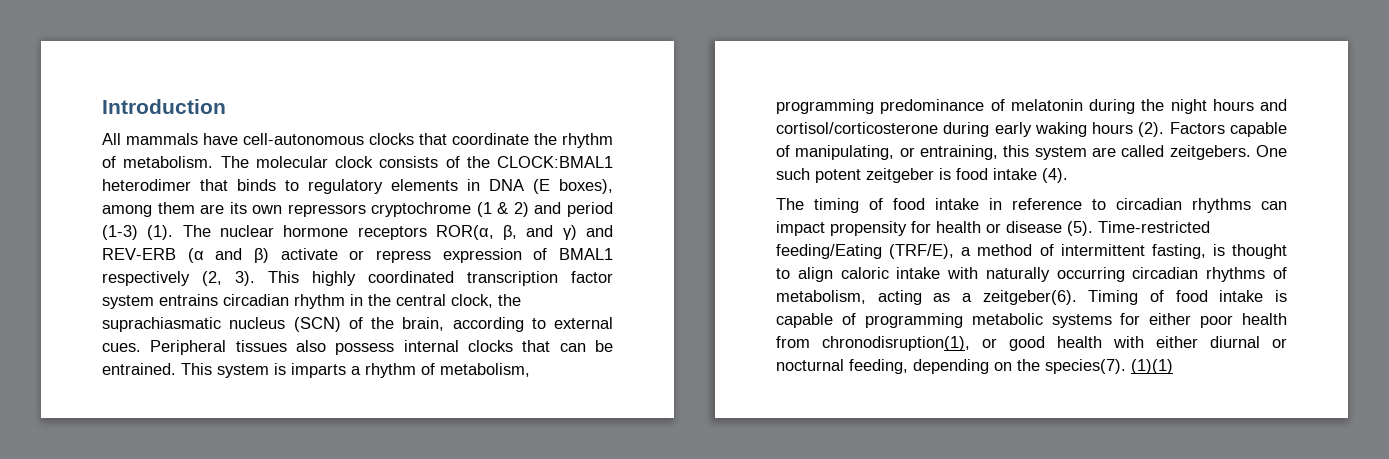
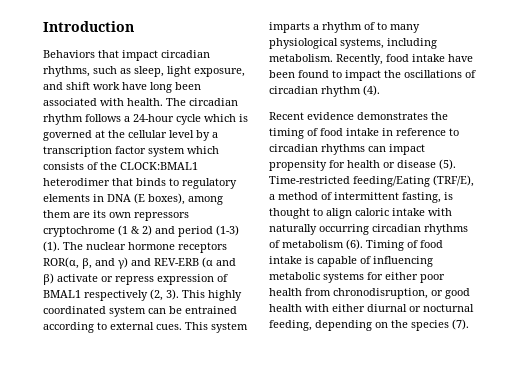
[102,133,613,148] [102,156,373,168] All mammals have cell-autonomous clocks that coordinate the rhythm of metabolism. The molecular clock -> [43,50,210,61] [43,66,245,77] [43,82,201,93] [43,98,238,106] [43,114,248,125] [43,130,218,141] [43,146,219,157] Behaviors that impact circadian rhythms, such as sleep, light exposure, and shift work have long been associated with health. The circadian rhythm follows a 24-hour cycle which is governed at the cellular level by a transcription factor system which
[467,271,613,286] [102,294,521,309] [102,317,613,332] [102,340,613,355] [102,363,176,375] transcription factor system entrains circadian rhythm in the central clock, the suprachiasmatic nucleus (SCN) of the brain, according to external cues. Peripheral tissues also possess internal clocks that can be entrained. -> [109,306,237,317] [43,322,182,333] system can be entrained according to external cues.
[274,363,286,375] is -> (248, 327) none
[440,363,530,377] [776,99,1287,114] [776,122,1287,137] [776,145,1287,160] [776,168,1068,183] [776,198,804,210] metabolism, programming predominance of melatonin during the night hours and cortisol/corticosterone during early waking hours (2). Factors capable of manipulating, or entraining, this system are called zeitgebers. One such potent zeitgeber is food intake (4). // The -> [377,22,420,33] [269,38,437,49] [269,54,473,65] [269,70,476,81] [269,85,380,97] [269,112,448,120] to many physiological systems, including metabolism. Recently, food intake have been found to impact the oscillations of circadian rhythm (4). // Recent evidence demonstrates the
[776,290,1077,305] metabolism, acting as a zeitgeber(6). -> [282,239,363,250] metabolism (6).
[864,313,963,328] programming -> [373,256,433,267] influencing
[822,336,970,351] chronodisruption(1), -> [333,288,428,299] chronodisruption,
[1045,359,1173,374] species(7). (1)(1) -> [411,319,469,331] species (7).

